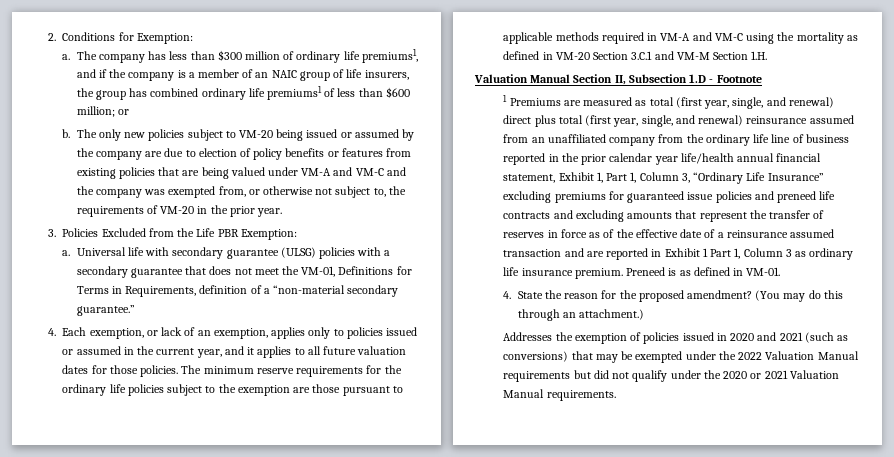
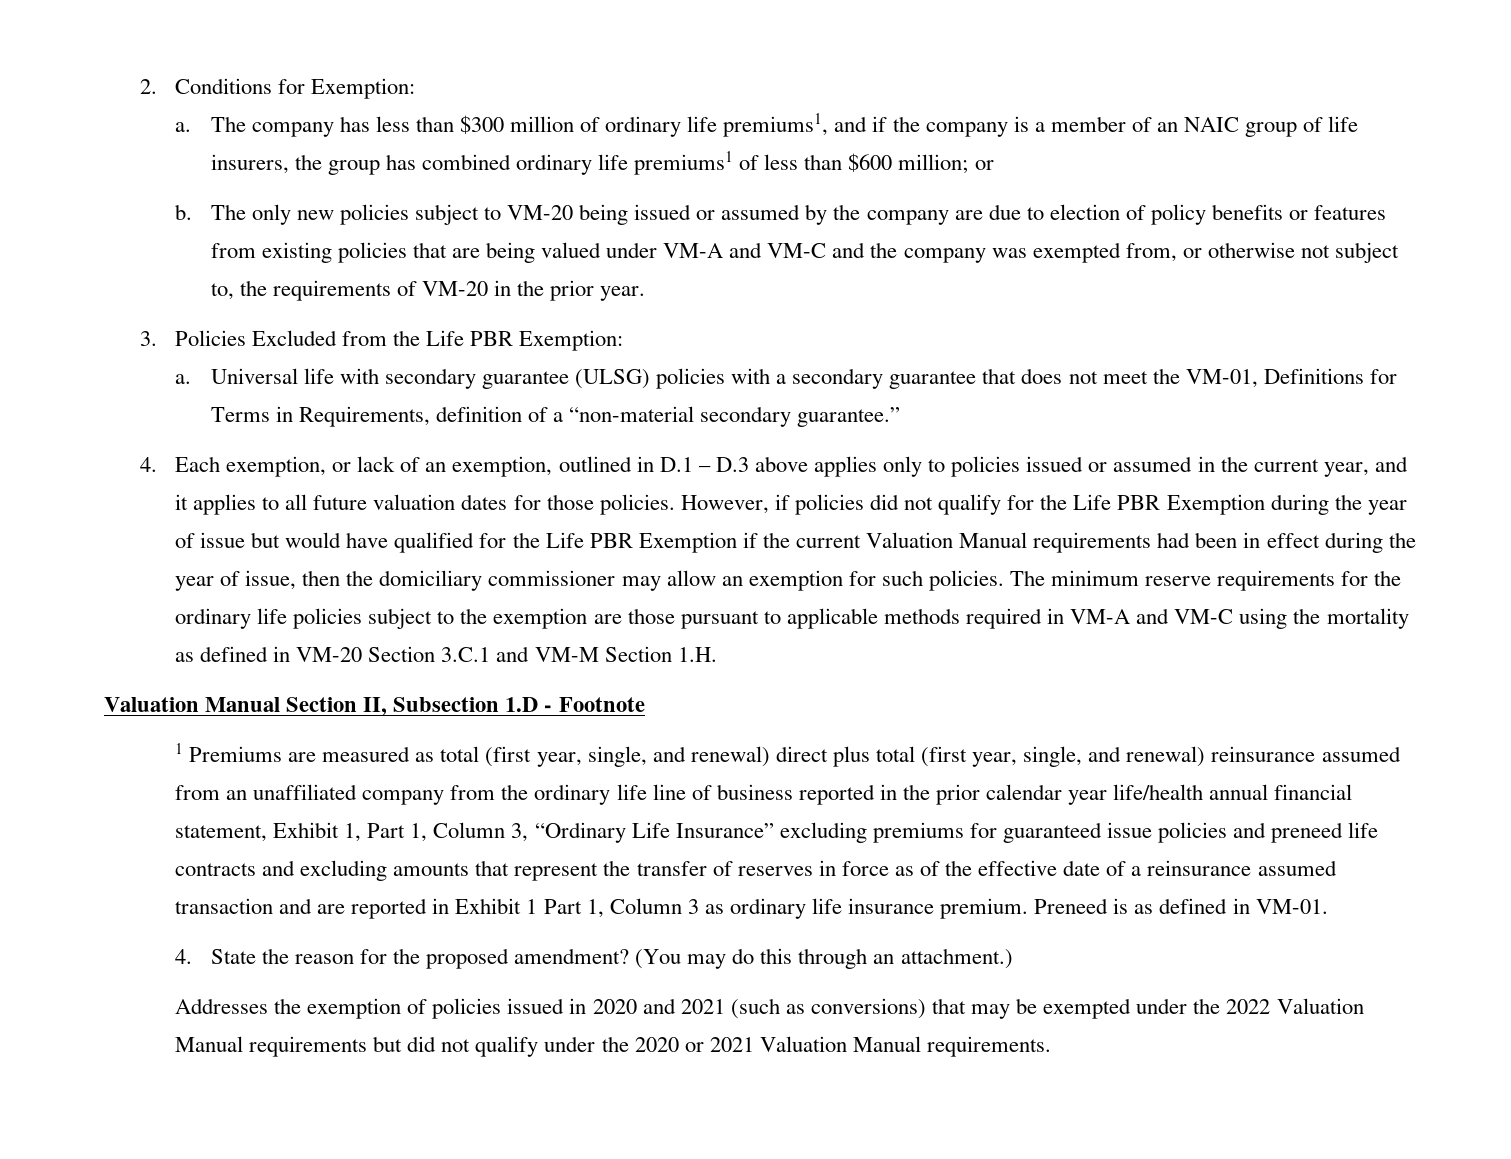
(268, 333) none -> [558,456,808,472] outlined in D.1 – D.3 above
(179, 371) none -> [680,494,1407,515] [175,532,1416,553] [175,570,1005,591] However, if policies did not qualify for the Life PBR Exemption during the year of issue but would have qualified for the Life PBR Exemption if the current Valuation Manual requirements had been in effect during the year of issue, then the domiciliary commissioner may allow an exemption for such policies.

